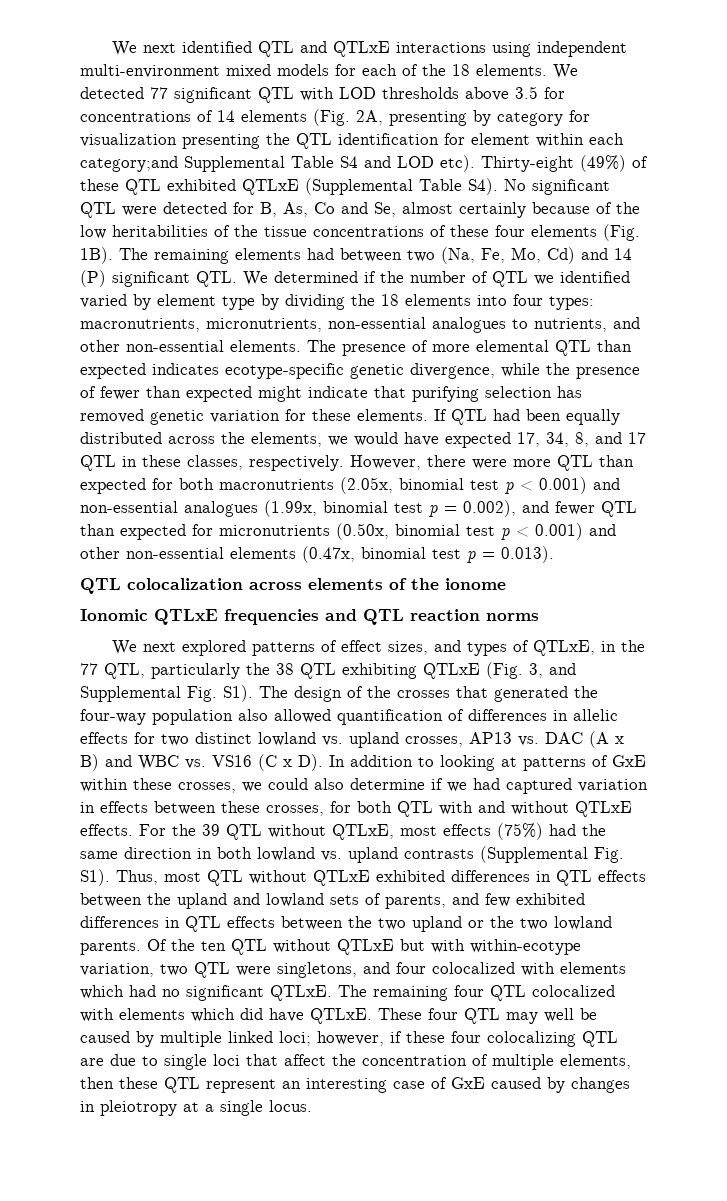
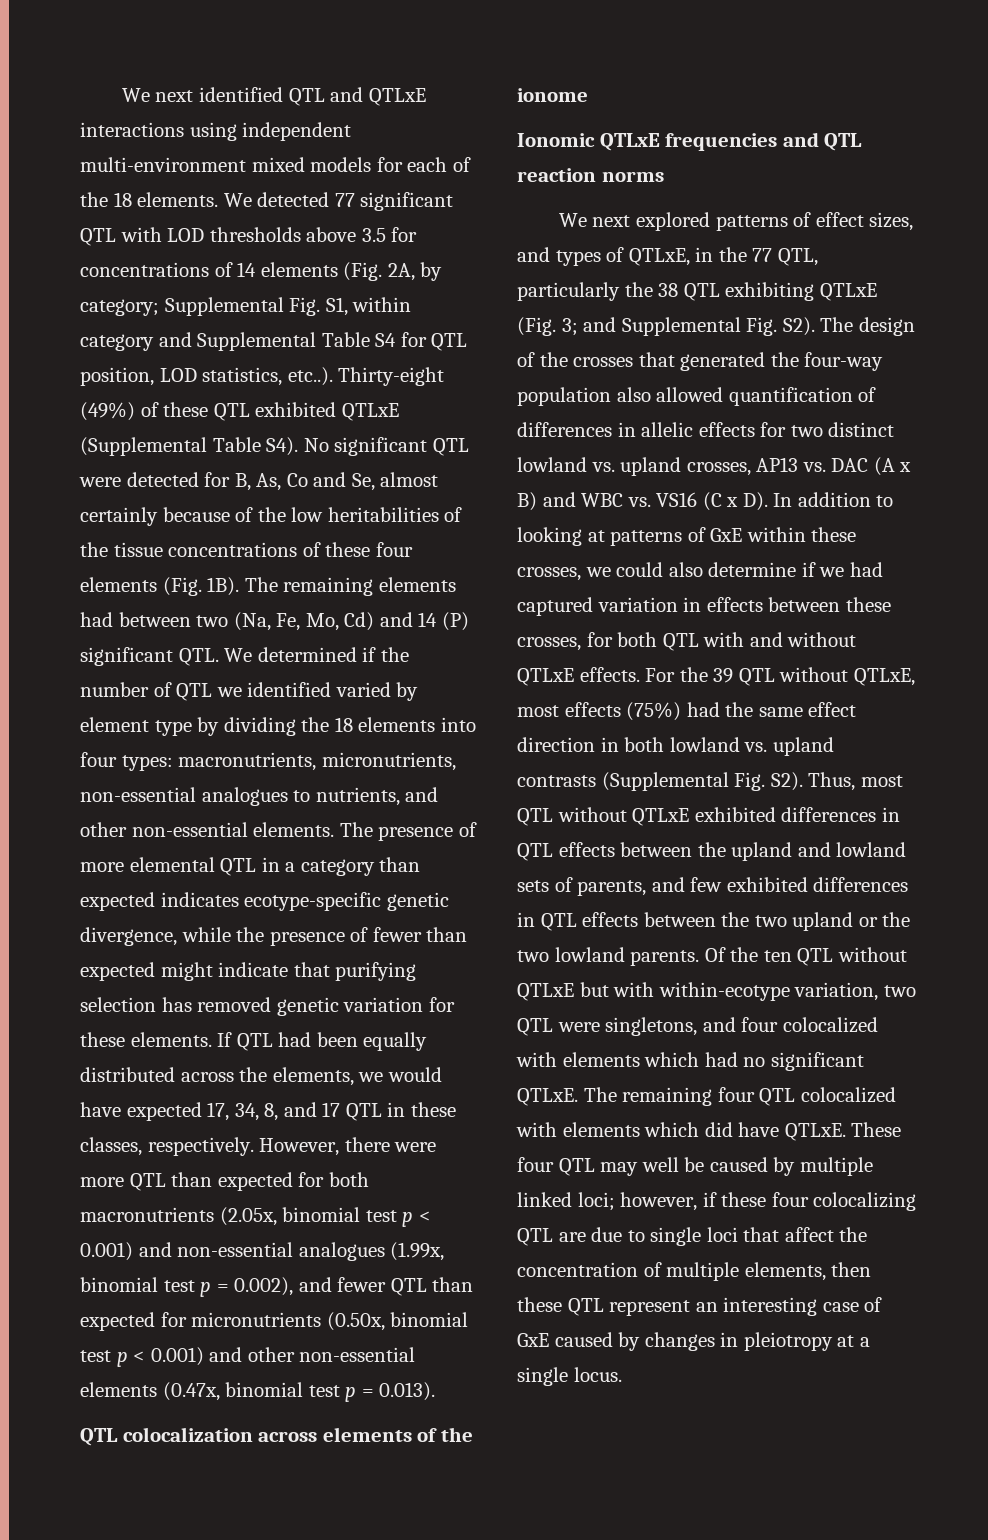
[389,110,590,126] [80,133,624,149] [80,155,475,172] presenting by category for visualization presenting the QTL identification for element within each category;and Supplemental Table S4 and LOD etc). -> [420,262,443,281] [80,297,412,316] [80,332,468,351] [80,367,333,386] by category; Supplemental Fig. S1, within category and Supplemental Table S4 for QTL position, LOD statistics, etc..).
(591, 348) none -> [261,857,375,876] in a category
[529,663,543,678] 3, -> [561,318,578,336] 3;
[223,685,253,702] S1). -> [782,317,815,336] S2).
(118, 855) none -> [808,702,857,717] effect
[80,869,110,886] S1). -> [770,772,803,791] S2).

